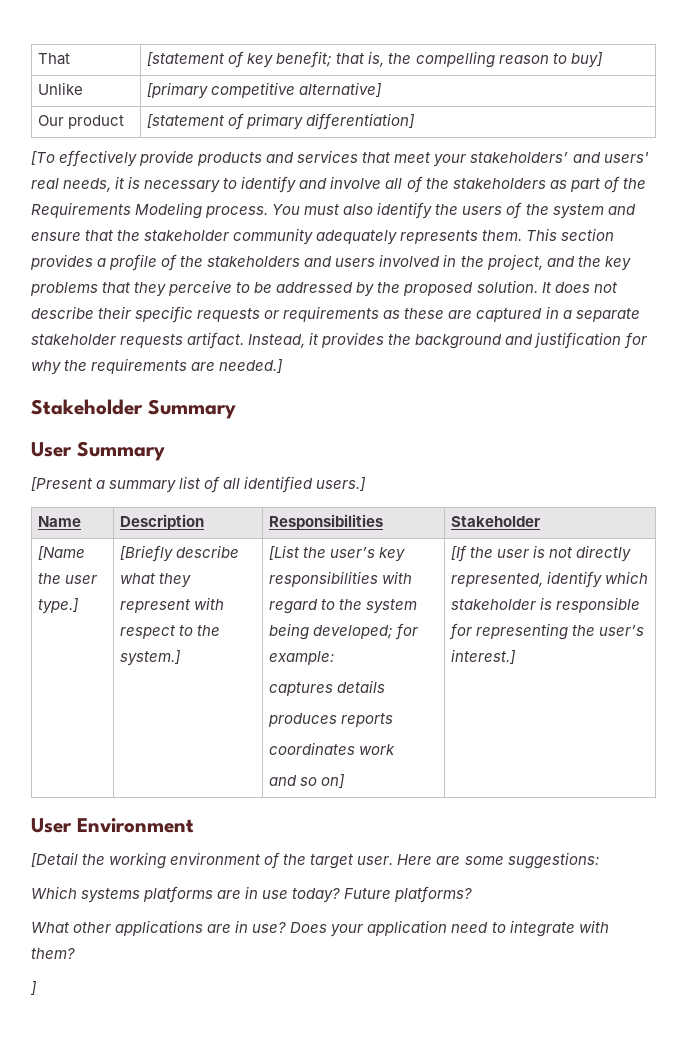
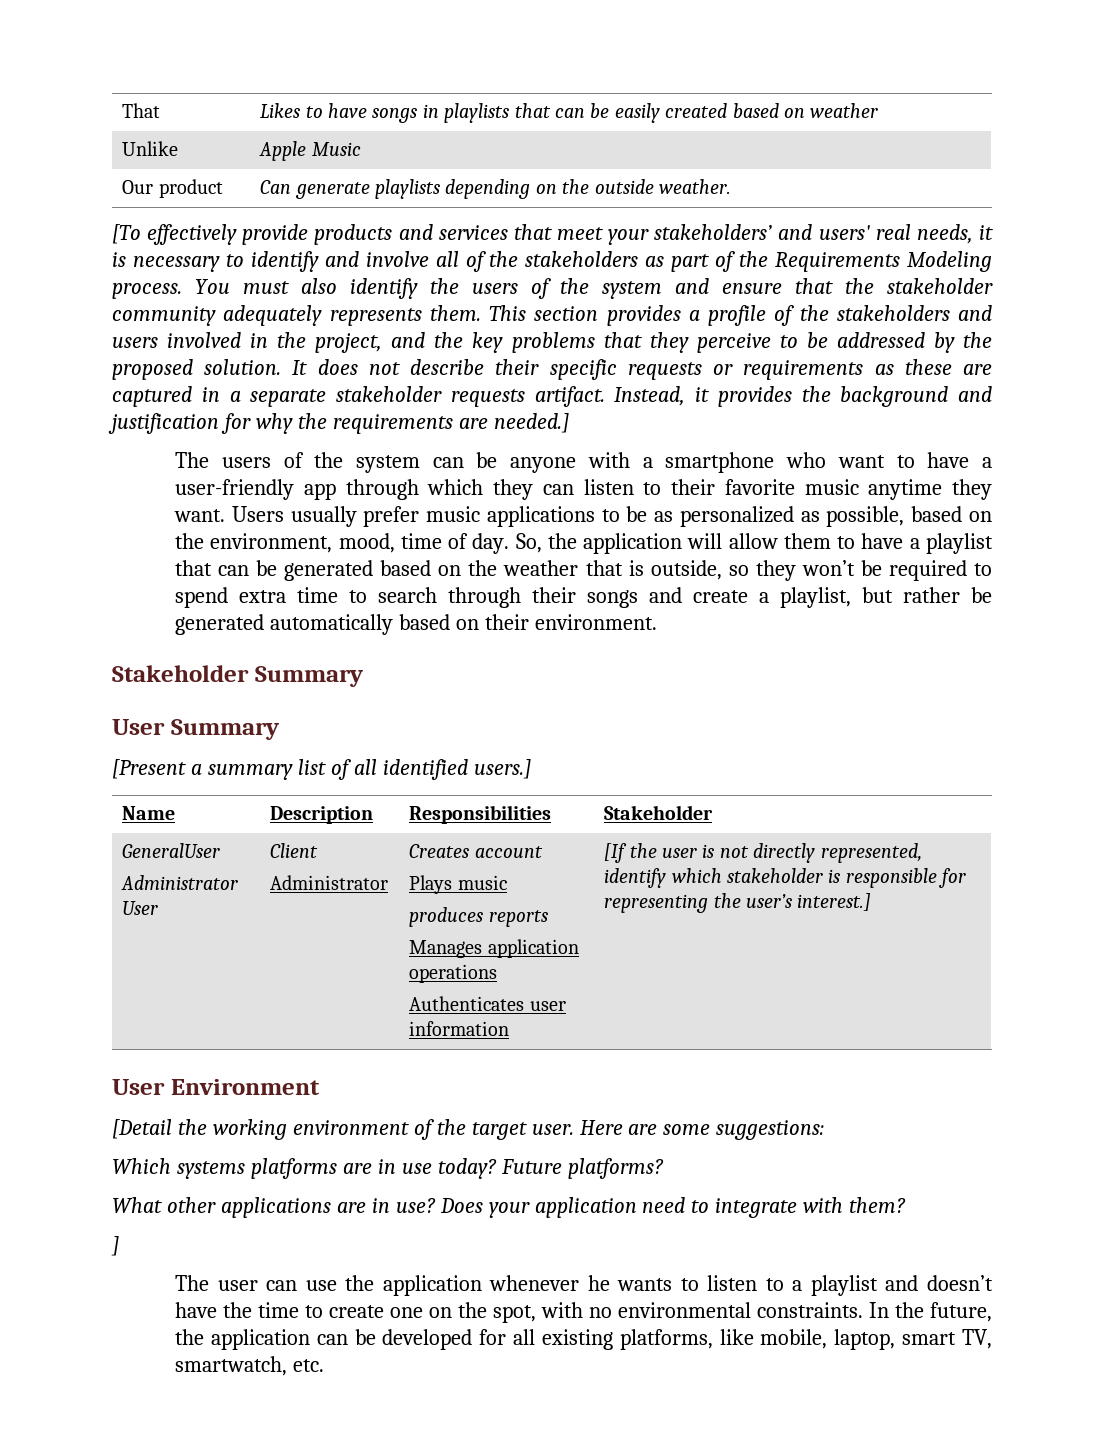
[147,51,603,68] [38,82,84,95] [147,82,383,99] [38,115,125,129] [147,113,416,130] [statement of key benefit; that is, the compelling reason to buy] // Unlike | [primary competitive alternative] // Our product | [statement of primary differentiation] -> [260,103,879,123] [122,141,179,156] [259,141,361,161] [122,179,223,198] [260,179,732,199] Likes to have songs in playlists that can be easily created based on weather // Unlike | Apple Music // Our product | Can generate playlists depending on the outside weather.
(284, 366) none -> [175,452,993,473] [175,479,992,500] [174,506,992,527] [175,533,994,554] [175,560,992,581] [175,587,992,608] [175,614,657,635] // The users of the system can be anyone with a smartphone who want to have a user-friendly app through which they can listen to their favorite music anytime they want. Users usually prefer music applications to be as personalized as possible, based on the environment, mood, time of day. So, the application will allow them to have a playlist that can be generated based on the weather that is outside, so they won’t be required to spend extra time to search through their songs and create a playlist, but rather be generated automatically based on their environment.
[38,546,86,560] [38,573,98,584] [38,598,80,614] [120,545,240,562] [120,573,192,588] [120,597,225,613] [120,625,221,639] [120,650,182,666] [269,545,406,562] [269,571,413,587] [269,599,418,614] [269,623,419,640] [269,651,335,665] [269,680,386,696] [268,713,394,727] [269,742,396,755] [269,774,346,788] [Name the user type.] | [Briefly describe what they represent with respect to the system.] | [List the user’s key responsibilities with regard to the system being developed; for example: // captures details // produces reports // coordinates work // and so on] -> [122,843,221,858] [121,875,239,890] [122,901,159,915] [270,843,319,858] [270,875,389,890] [409,844,543,858] [409,875,507,894] [409,907,548,927] [409,939,579,958] [409,964,498,983] [409,996,566,1011] [409,1021,510,1036] GeneralUser // Administrator User | Client // Administrator | Creates account // Plays music // produces reports // Manages application operations // Authenticates user information
(37, 988) none -> [175,1275,993,1296] [175,1302,992,1323] [175,1329,992,1350] [175,1356,325,1376] // The user can use the application whenever he wants to listen to a playlist and doesn’t have the time to create one on the spot, with no environmental constraints. In the future, the application can be developed for all existing platforms, like mobile, laptop, smart TV, smartwatch, etc.

